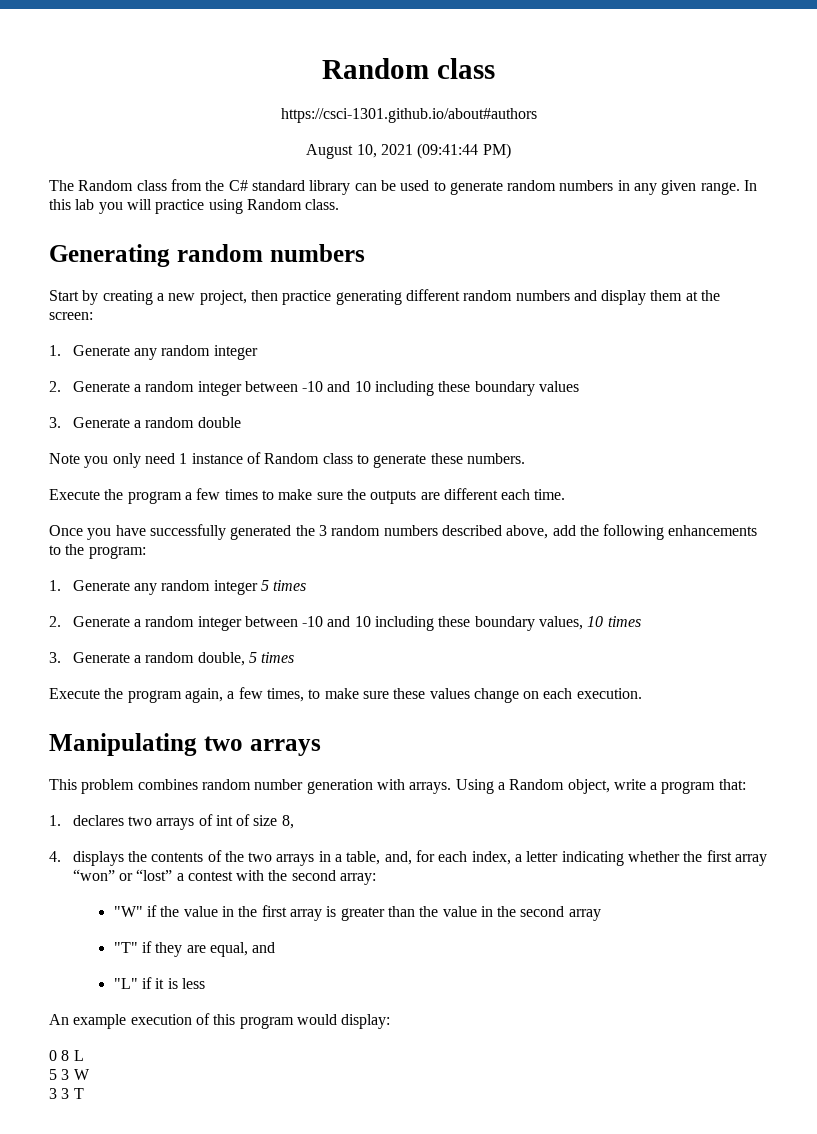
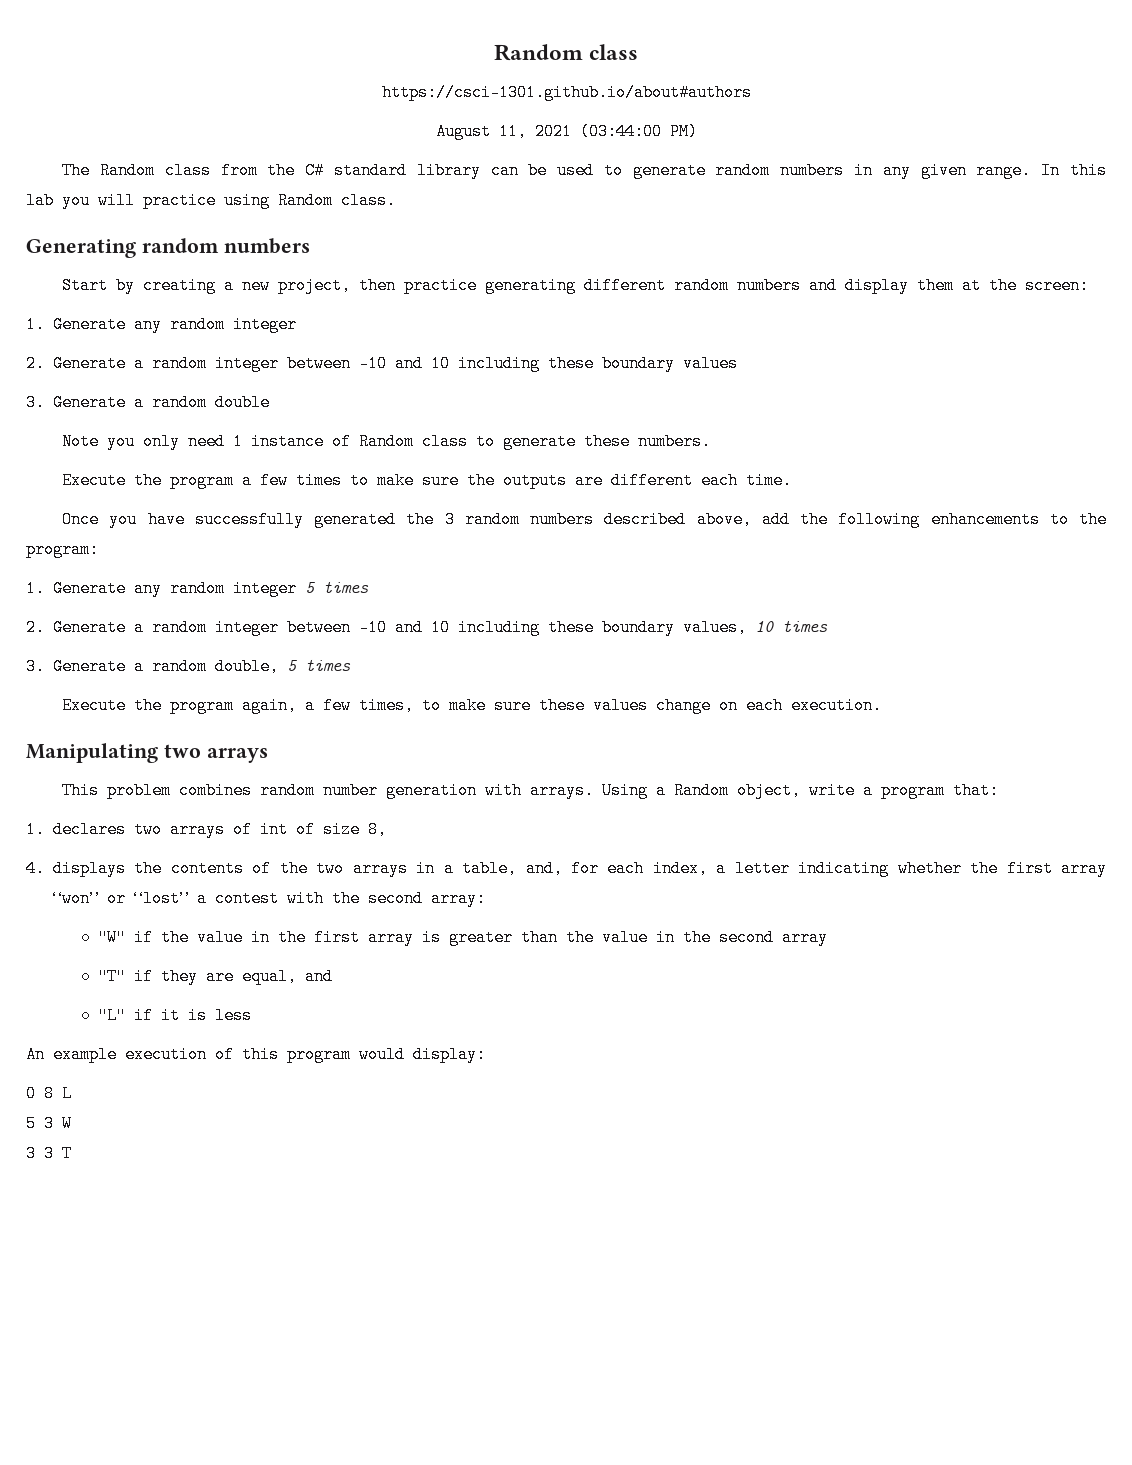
[356,143,479,159] 10, 2021 (09:41:44 -> [498,123,662,140] 11, 2021 (03:44:00

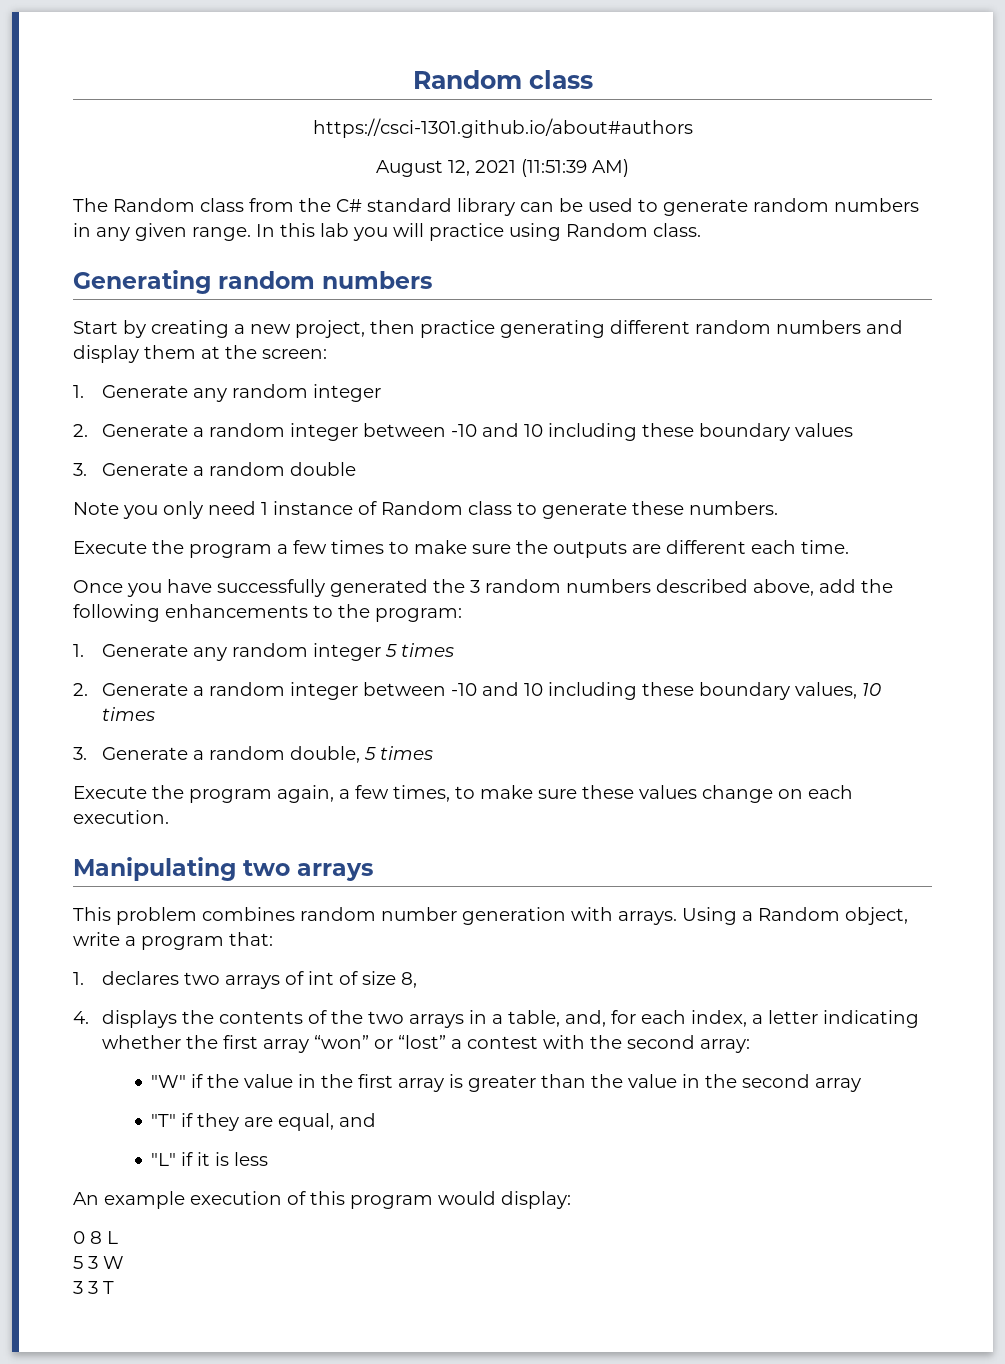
[498,123,698,140] 11, 2021 (03:44:00 PM) -> [448,159,629,177] 12, 2021 (11:51:39 AM)

